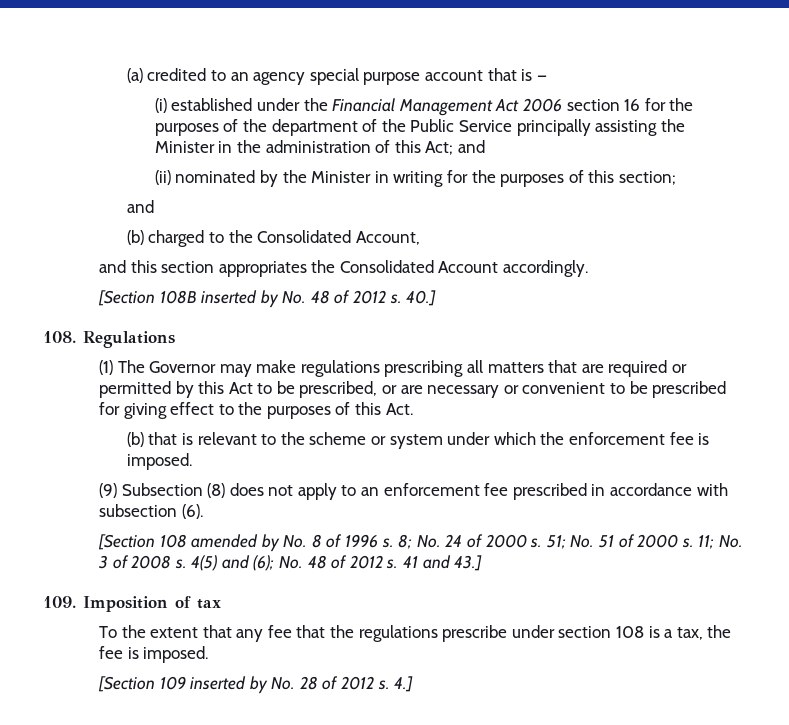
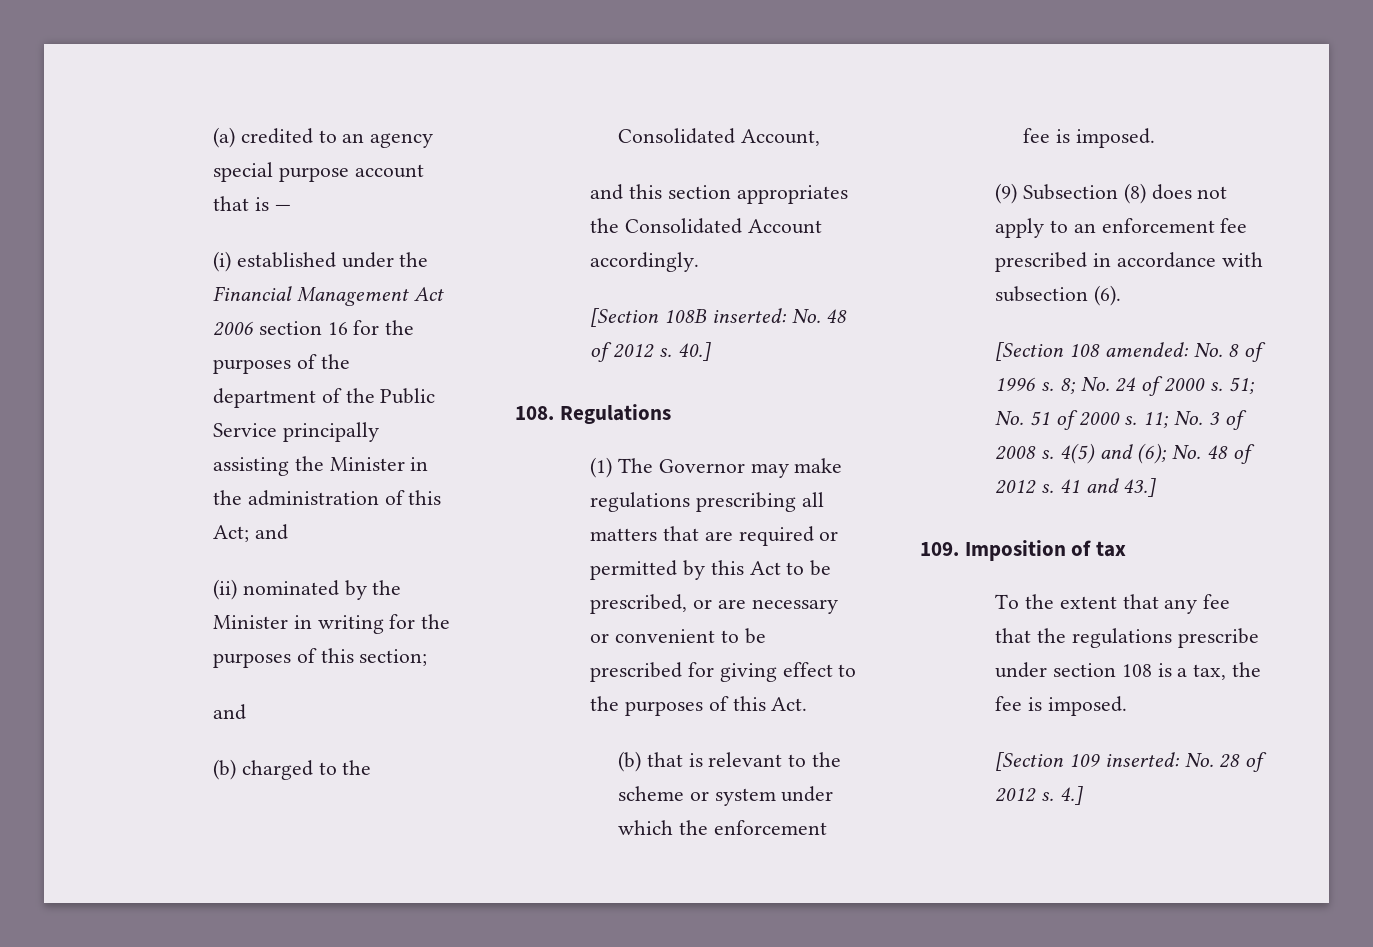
[201,290,279,308] inserted by -> [711,308,787,323] inserted:
[191,534,280,552] amended by -> [1104,342,1189,357] amended:
[190,676,268,694] inserted by -> [1104,752,1180,767] inserted:

